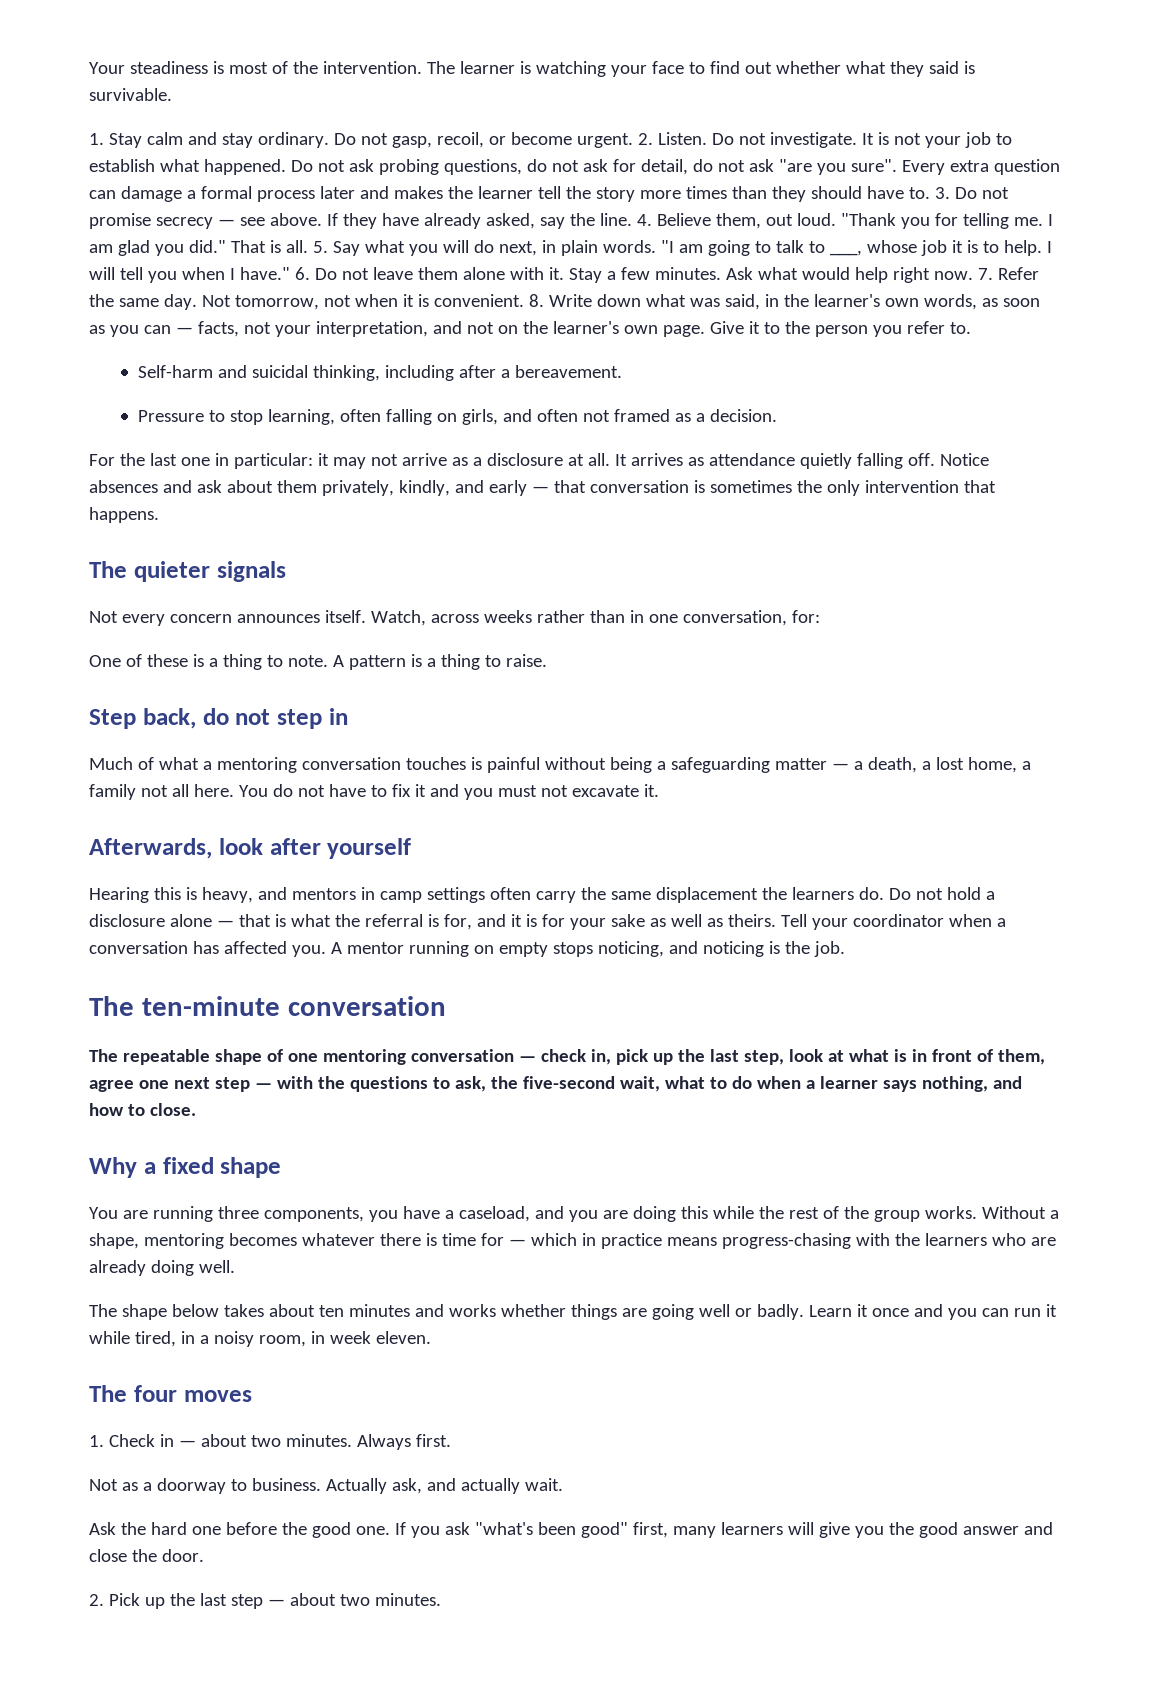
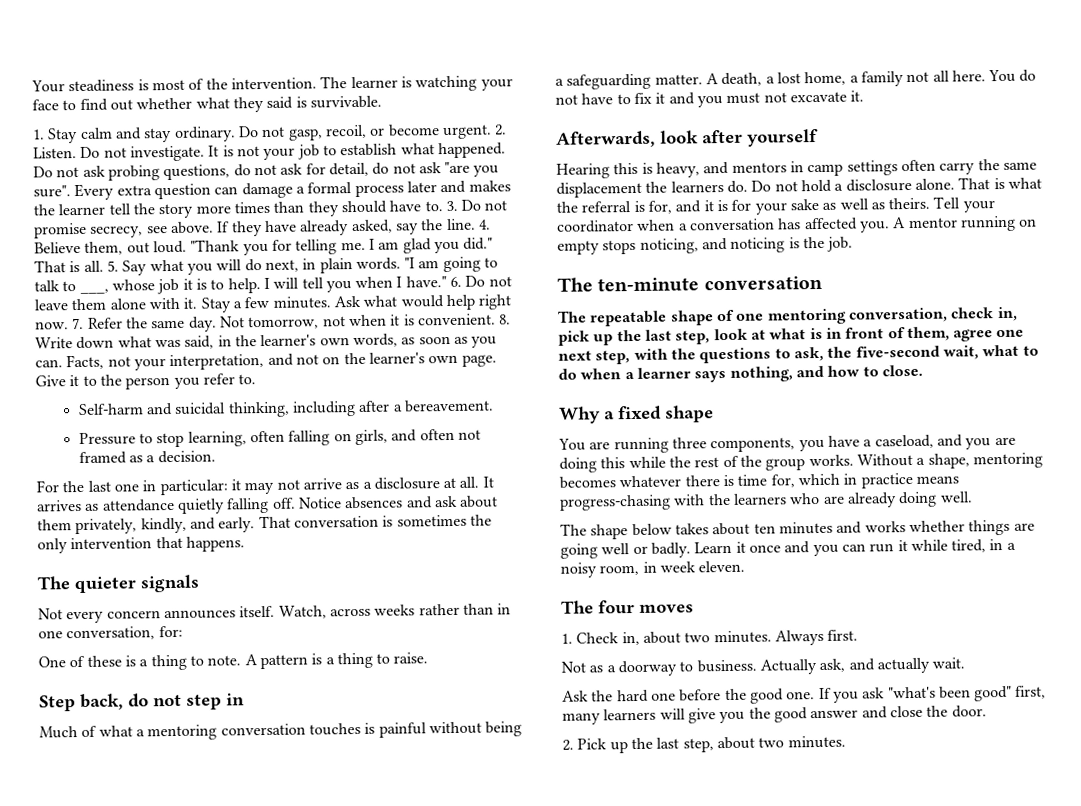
[155,217,235,229] secrecy — -> [90,225,144,238] secrecy,
[143,321,239,337] can — facts, -> [35,354,105,370] can. Facts,
[488,480,586,496] early — that -> [218,515,291,533] early. That
[774,758,863,770] matter — a -> [654,73,719,85] matter. A
[169,914,271,927] alone — that -> [914,177,991,190] alone. That
[410,1049,536,1062] conversation — -> [847,307,948,323] conversation,
[214,1077,272,1092] step — -> [595,350,631,365] step,
[480,1233,526,1246] for — -> [770,474,795,488] for,
[159,1434,196,1447] in — -> [621,631,640,646] in,
[230,1594,285,1609] step — -> [682,738,714,753] step,

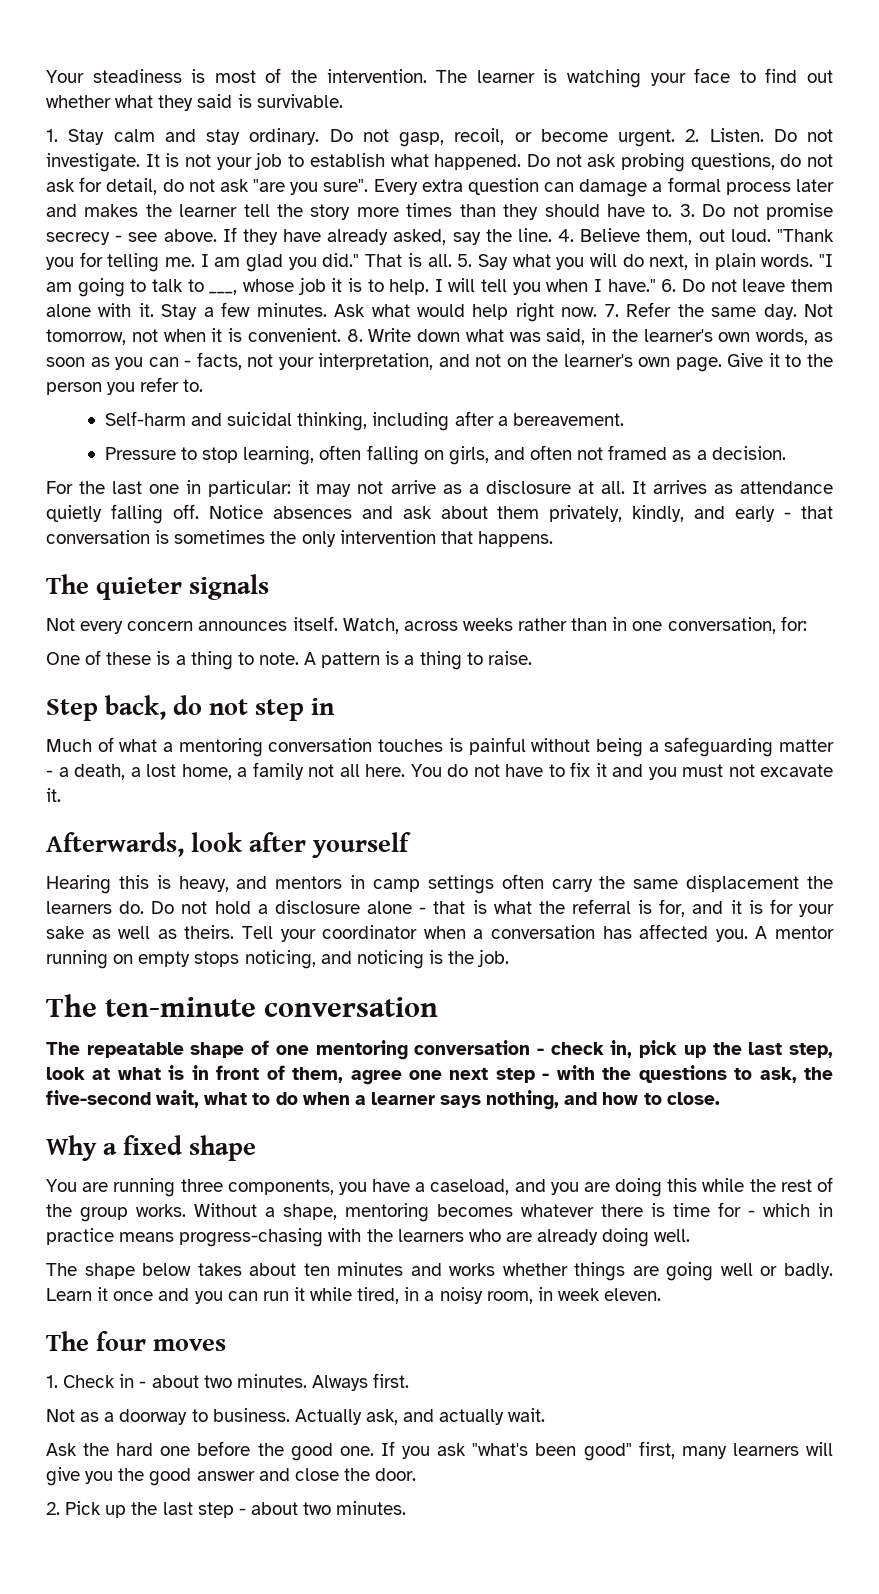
[90,225,144,238] secrecy, -> [46,232,123,245] secrecy -
[35,354,105,370] can. Facts, -> [148,352,242,370] can - facts,
[218,515,291,533] early. That -> [735,506,834,522] early - that
[654,73,719,85] matter. A -> [779,739,835,752] [46,767,69,777] matter - a
[914,177,991,190] alone. That -> [367,901,466,914] alone - that
[847,307,948,323] conversation, -> [414,1040,544,1055] conversation -
[595,350,631,365] step, -> [495,1068,550,1083] step -
[770,474,795,488] for, -> [718,1202,755,1217] for -
[621,631,640,646] in, -> [119,1374,147,1388] in -
[682,738,714,753] step, -> [197,1502,246,1518] step -

